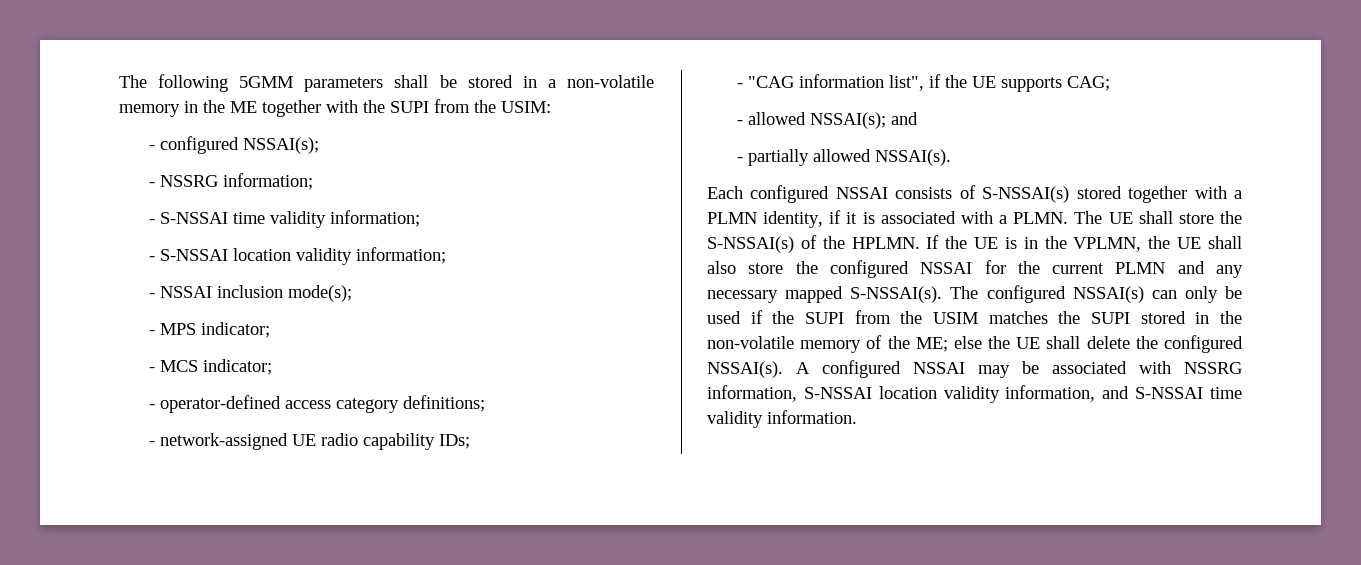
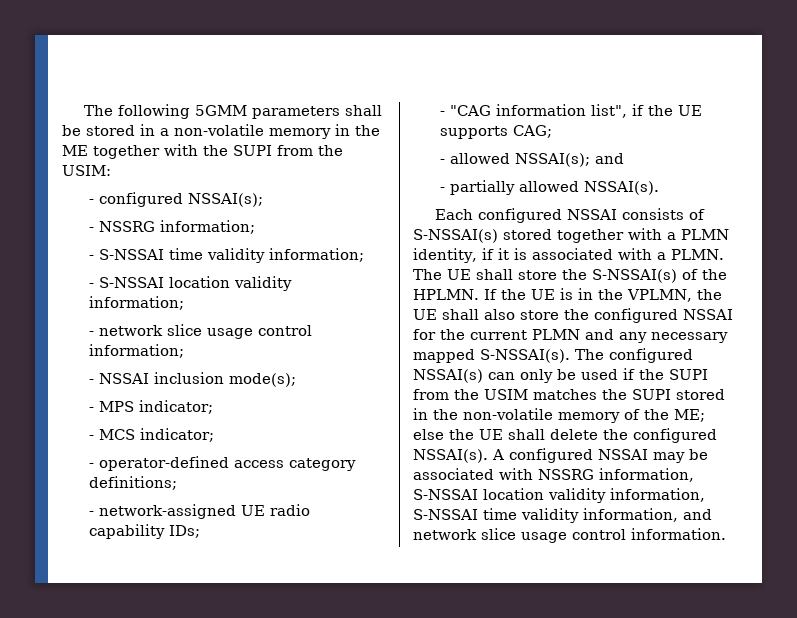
(447, 255) none -> [88,324,312,339] [88,344,184,358] // - network slice usage control information;
[1102,386,1242,399] [707,411,763,428] and S-NSSAI time validity -> [413,508,712,523] [413,528,626,543] S-NSSAI time validity information, and network slice usage control

